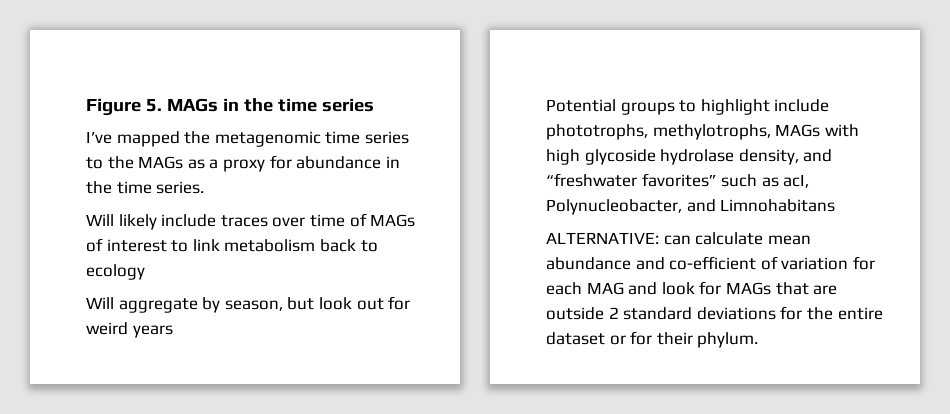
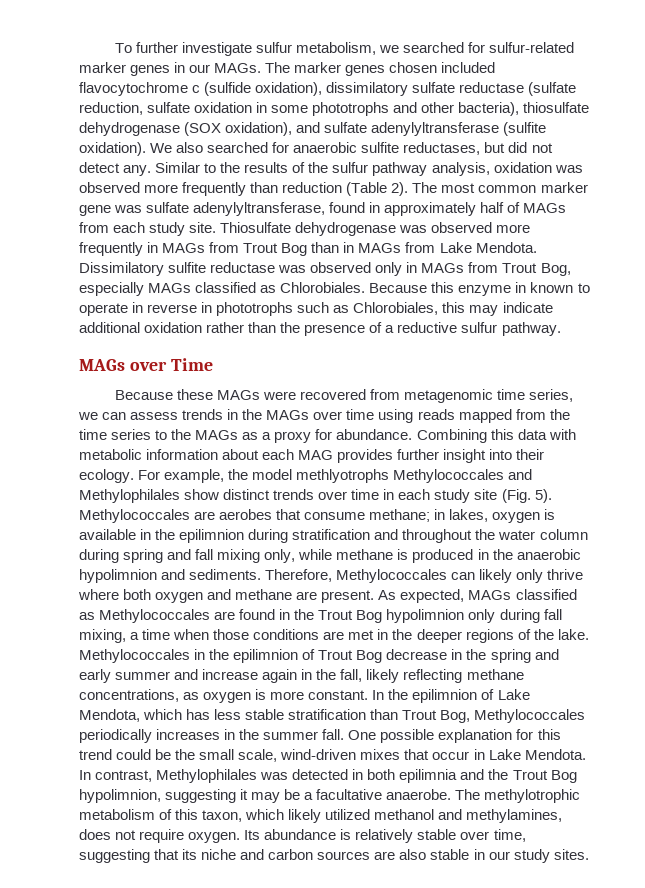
[86,98,374,116] [86,131,321,147] Figure 5. MAGs in the time series // I’ve mapped the metagenomic -> [114,42,575,56] [79,62,496,76] [79,82,577,96] [79,102,590,116] [79,122,547,136] [79,142,553,156] [79,162,583,176] [79,182,588,196] [79,202,567,216] [79,222,531,236] [79,242,537,256] [79,262,571,276] [79,282,590,296] [79,302,553,316] [79,322,561,336] [79,358,213,371] [114,389,574,403] [78,409,570,423] To further investigate sulfur metabolism, we searched for sulfur-related marker genes in our MAGs. The marker genes chosen included flavocytochrome c (sulfide oxidation), dissimilatory sulfate reductase (sulfate reduction, sulfate oxidation in some phototrophs and other bacteria), thiosulfate dehydrogenase (SOX oxidation), and sulfate adenylyltransferase (sulfite oxidation). We also searched for anaerobic sulfite reductases, but did not detect any. Similar to the results of the sulfur pathway analysis, oxidation was observed more frequently than reduction (Table 2). The most common marker gene was sulfate adenylyltransferase, found in approximately half of MAGs from each study site. Thiosulfate dehydrogenase was observed more frequently in MAGs from Trout Bog than in MAGs from Lake Mendota. Dissimilatory sulfite reductase was observed only in MAGs from Trout Bog, especially MAGs classified as Chlorobiales. Because this enzyme in known to operate in reverse in phototrophs such as Chlorobiales, this may indicate additional oxidation rather than the presence of a reductive sulfur pathway. // MAGs over Time // Because these MAGs were recovered from metagenomic time series, we can assess trends in the MAGs over time using reads mapped from the
[296,156,400,169] [86,181,205,194] [86,213,416,230] [86,238,378,252] [86,264,145,280] [86,296,411,313] [86,322,173,338] [546,99,830,115] [546,124,859,140] [546,149,833,165] [546,173,810,188] [546,199,836,215] [546,232,811,245] [546,256,875,270] [546,281,838,295] [546,306,883,320] [546,331,759,348] abundance in the time series. // Will likely include traces over time of MAGs of interest to link metabolism back to ecology // Will aggregate by season, but look out for weird years // Potential groups to highlight include phototrophs, methylotrophs, MAGs with high glycoside hydrolase density, and “freshwater favorites” such as acI, Polynucleobacter, and Limnohabitans // ALTERNATIVE: can calculate mean abundance and co-efficient of variation for each MAG and look for MAGs that are outside 2 standard deviations for the entire dataset or for their phylum. -> [336,429,576,443] [79,449,545,463] [79,469,533,483] [79,489,552,503] [79,509,556,523] [79,529,588,543] [79,549,581,563] [79,569,584,583] [78,589,577,603] [79,609,562,623] [79,629,589,643] [79,649,559,663] [79,669,524,683] [79,689,530,703] [79,709,586,723] [79,729,561,743] [79,749,586,762] [79,769,577,783] [79,789,581,803] [79,809,563,823] [79,829,526,843] [79,849,589,863] abundance. Combining this data with metabolic information about each MAG provides further insight into their ecology. For example, the model methlyotrophs Methylococcales and Methylophilales show distinct trends over time in each study site (Fig. 5). Methylococcales are aerobes that consume methane; in lakes, oxygen is available in the epilimnion during stratification and throughout the water column during spring and fall mixing only, while methane is produced in the anaerobic hypolimnion and sediments. Therefore, Methylococcales can likely only thrive where both oxygen and methane are present. As expected, MAGs classified as Methylococcales are found in the Trout Bog hypolimnion only during fall mixing, a time when those conditions are met in the deeper regions of the lake. Methylococcales in the epilimnion of Trout Bog decrease in the spring and early summer and increase again in the fall, likely reflecting methane concentrations, as oxygen is more constant. In the epilimnion of Lake Mendota, which has less stable stratification than Trout Bog, Methylococcales periodically increases in the summer fall. One possible explanation for this trend could be the small scale, wind-driven mixes that occur in Lake Mendota. In contrast, Methylophilales was detected in both epilimnia and the Trout Bog hypolimnion, suggesting it may be a facultative anaerobe. The methylotrophic metabolism of this taxon, which likely utilized methanol and methylamines, does not require oxygen. Its abundance is relatively stable over time, suggesting that its niche and carbon sources are also stable in our study sites.

